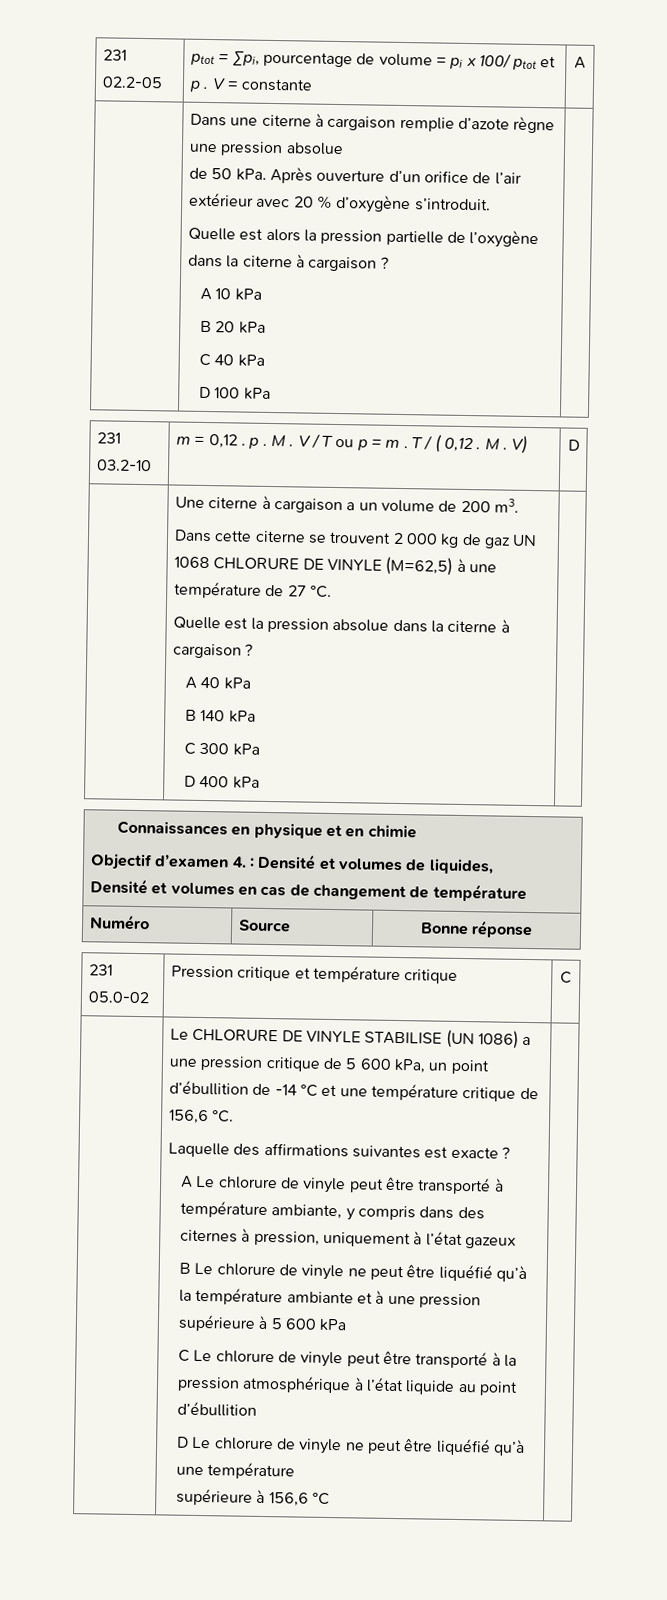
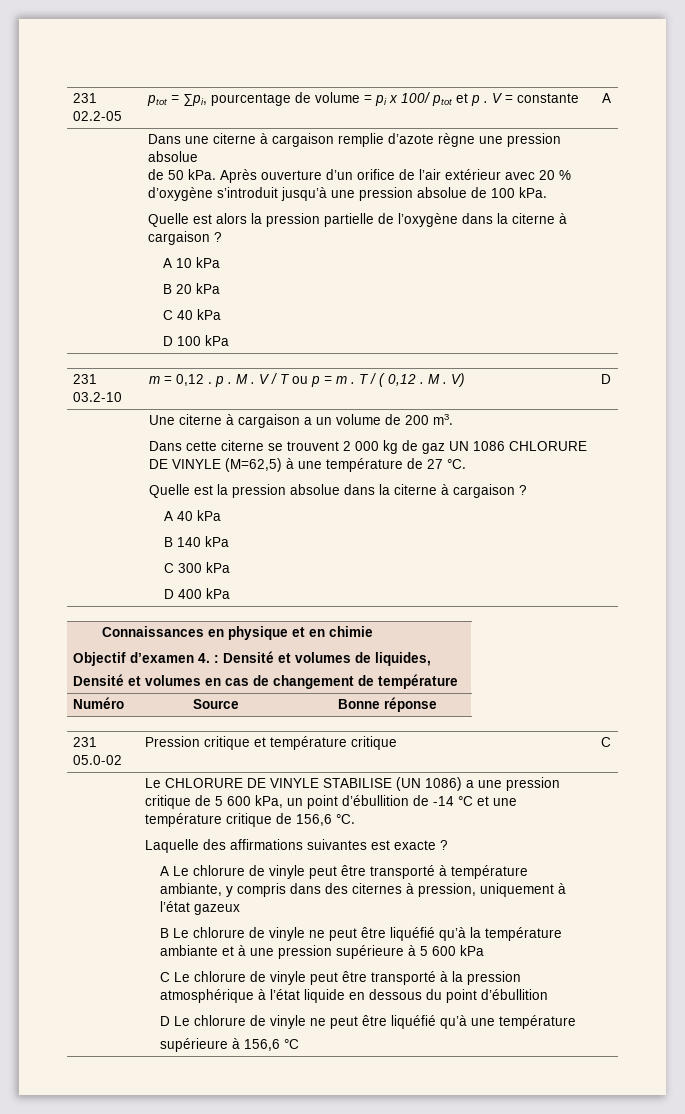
[414,198,491,212] s’introduit. -> [217,187,548,201] s’introduit jusqu’à une pression absolue de 100 kPa.
[173,556,210,569] 1068 -> [473,441,506,451] 1086
[457,1383,477,1393] au -> [348,989,442,1000] en dessous du

